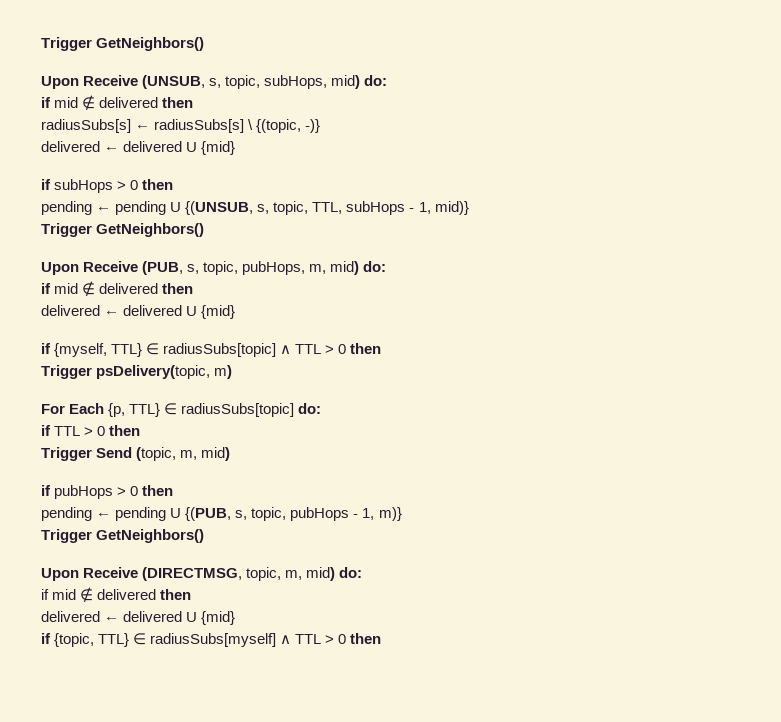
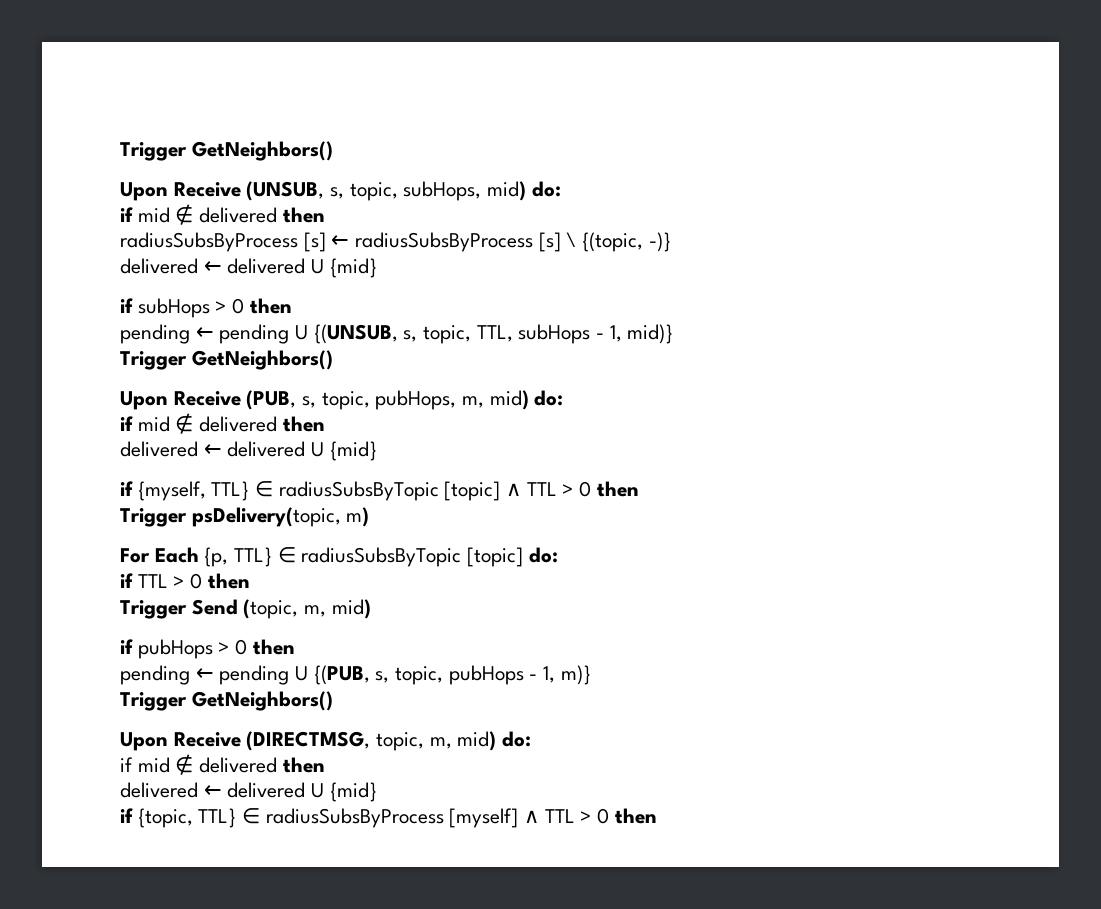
[41,119,245,133] radiusSubs[s] ← radiusSubs[s] -> [120,232,561,252] radiusSubsByProcess [s] ← radiusSubsByProcess [s]
[163,343,277,357] radiusSubs[topic] -> [278,481,501,501] radiusSubsByTopic [topic]
[181,403,295,417] radiusSubs[topic] -> [301,547,524,567] radiusSubsByTopic [topic]
[150,633,277,647] radiusSubs[myself] -> [265,808,519,828] radiusSubsByProcess [myself]

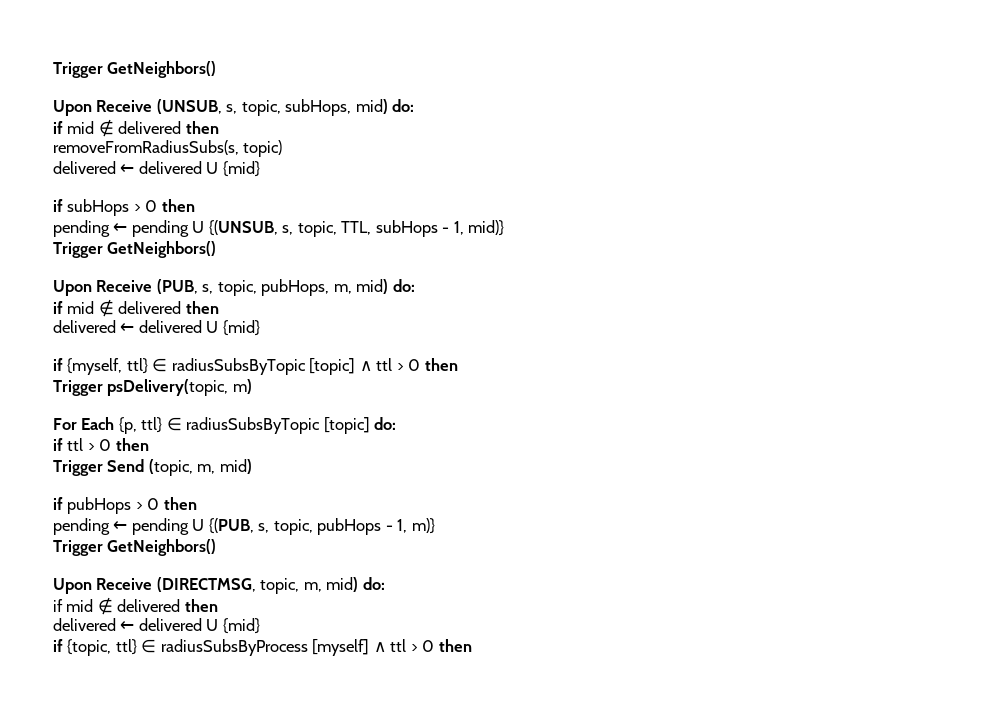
[120,232,671,252] radiusSubsByProcess [s] ← radiusSubsByProcess [s] \ {(topic, -)} -> [53,140,283,157] removeFromRadiusSubs(s, topic)
[211,481,250,501] TTL} -> [126,358,148,374] ttl}
[526,482,557,496] TTL -> [376,358,393,371] ttl
[234,547,273,567] TTL} -> [141,417,163,433] ttl}
[137,574,168,588] TTL -> [67,438,84,451] ttl
[198,808,237,828] TTL} -> [115,639,137,655] ttl}
[544,809,575,823] TTL -> [390,639,407,652] ttl

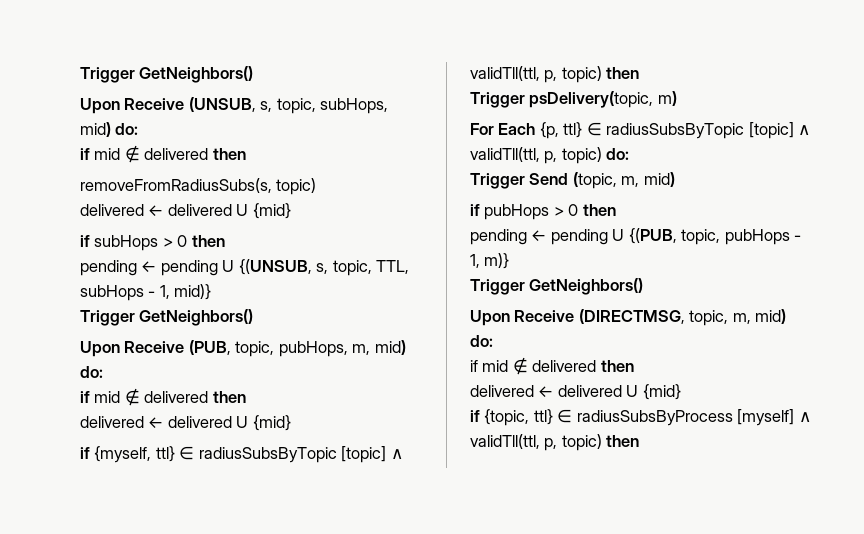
[202,284,214,294] s, -> (231, 347) none
[376,358,421,371] ttl > 0 -> [470,66,602,83] validTll(ttl, p, topic)
[374,417,397,430] [53,438,149,451] do: // if ttl > 0 then -> [798,125,811,135] [470,147,630,164] ∧ validTll(ttl, p, topic) do:
[258,523,270,533] s, -> (677, 236) none
[390,639,435,652] ttl > 0 -> [470,434,602,451] validTll(ttl, p, topic)

